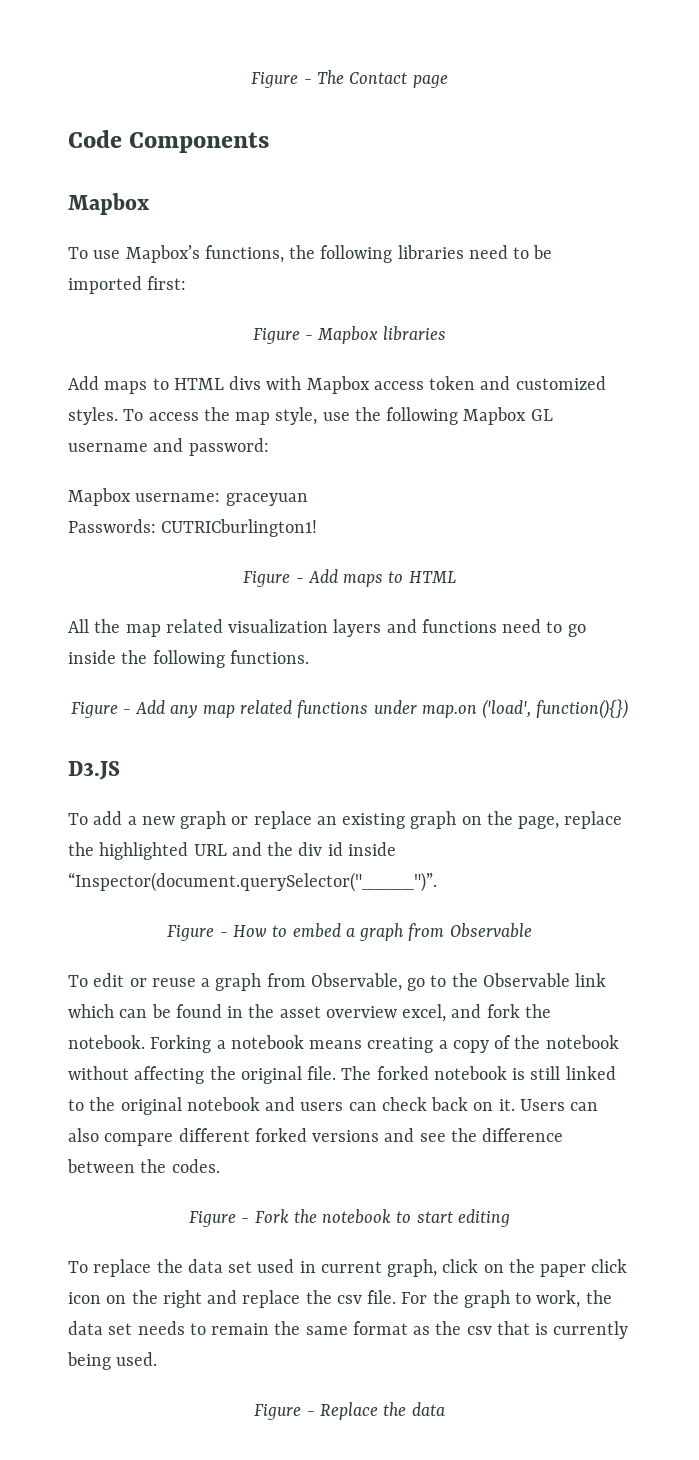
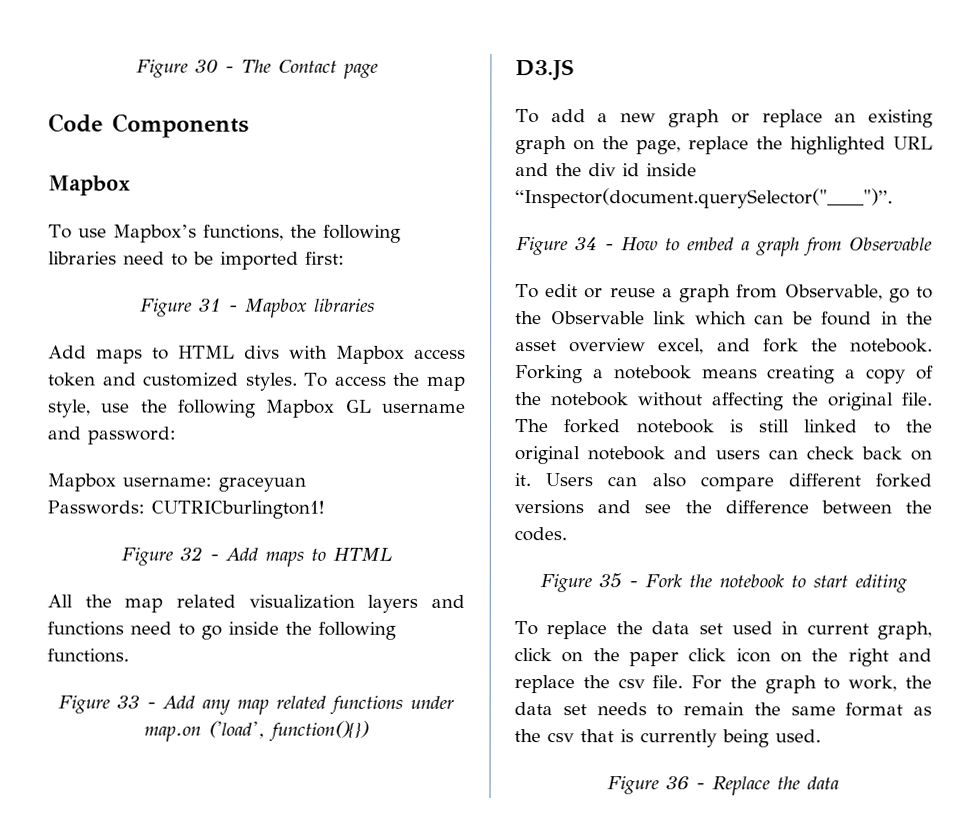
[251,72,299,88] Figure -> [136,59,218,78] Figure 30
(300, 336) none -> [198,298,222,312] 31
(291, 579) none -> [179,546,203,561] 32
(118, 710) none -> [117,695,140,709] 33
(215, 933) none -> [575,237,598,251] 34
(237, 1219) none -> [598,573,622,589] 35
(302, 1412) none -> [666,776,689,790] 36

